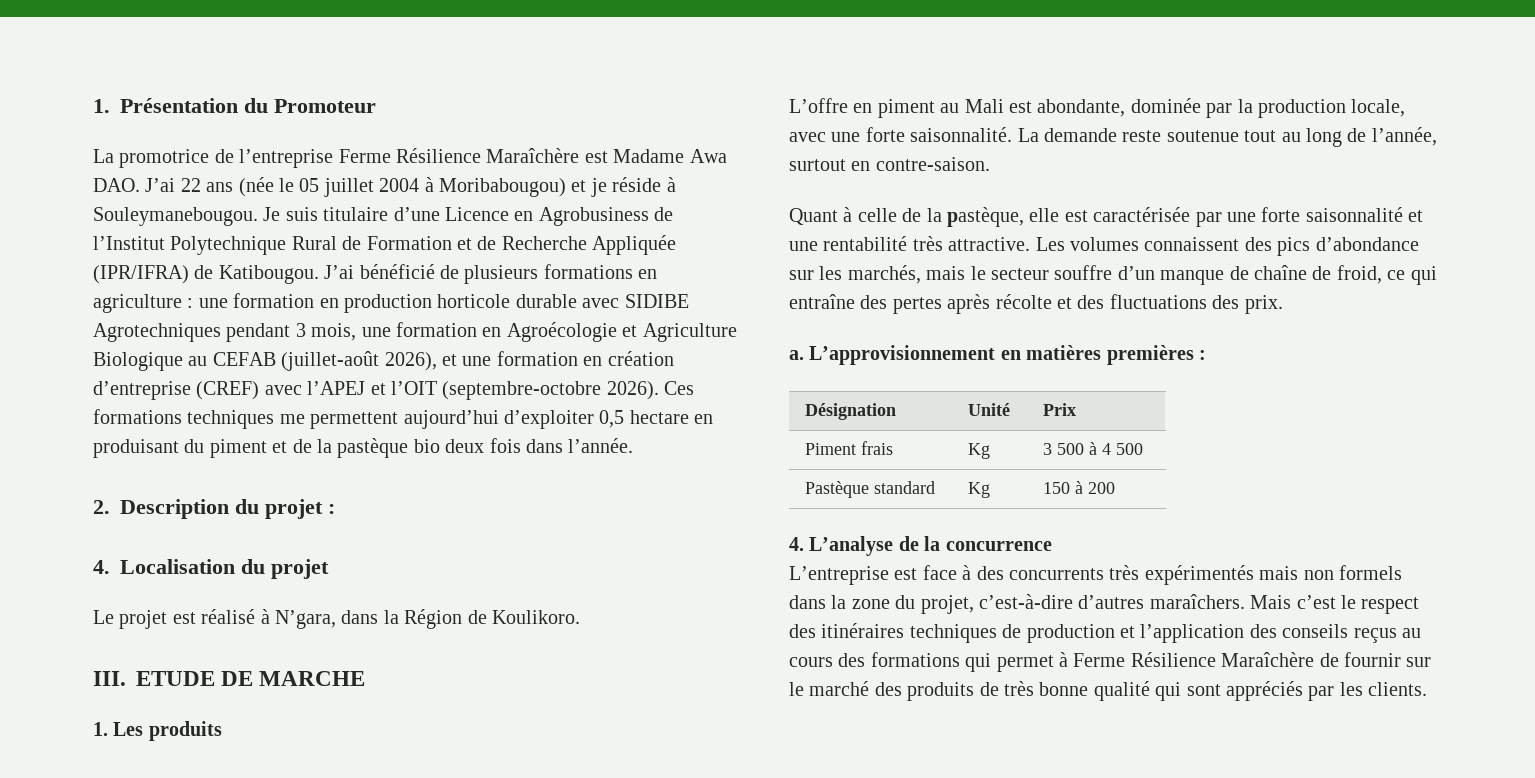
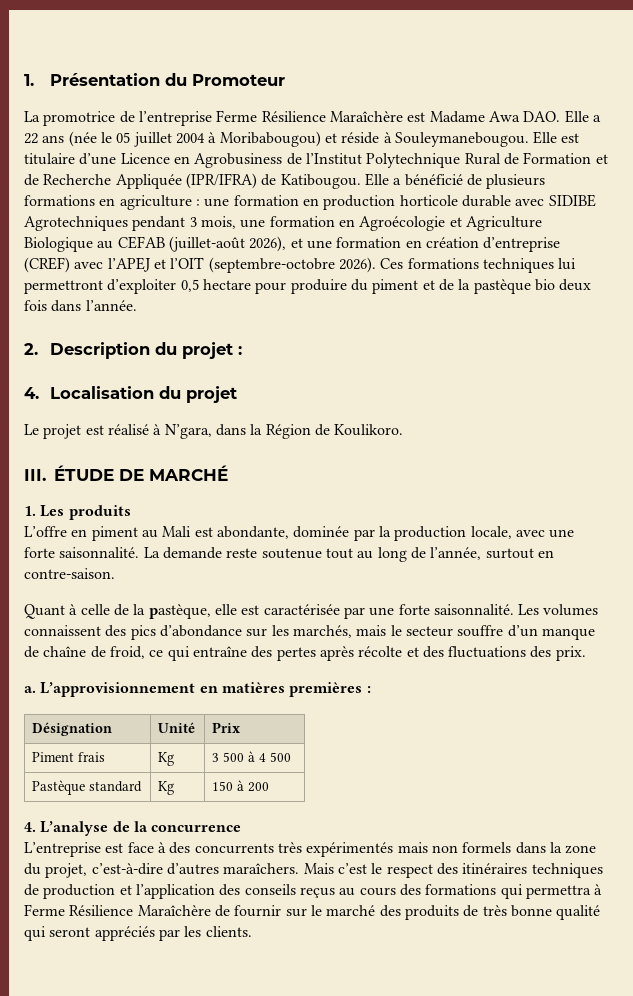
[145,178,176,192] J’ai -> [564,110,601,123] Elle a
[590,178,607,197] je -> (337, 138) none
[263,207,318,221] Je suis -> [533,131,580,144] Elle est
[324,265,355,279] J’ai -> [364,173,402,186] Elle a
[279,410,499,429] me permettent aujourd’hui -> [558,258,577,270] [24,280,103,294] lui permettront
[694,414,714,424] [93,439,179,458] en produisant -> [255,279,347,294] pour produire
[136,671,366,686] ETUDE DE MARCHE -> [54,465,228,481] ÉTUDE DE MARCHÉ
[1305,207,1424,222] [789,236,1031,251] saisonnalité et une rentabilité très attractive. -> [433,604,514,615] saisonnalité.
[996,655,1054,672] permet -> [525,885,591,899] permettra
[1186,684,1221,696] sont -> [49,927,91,937] seront

